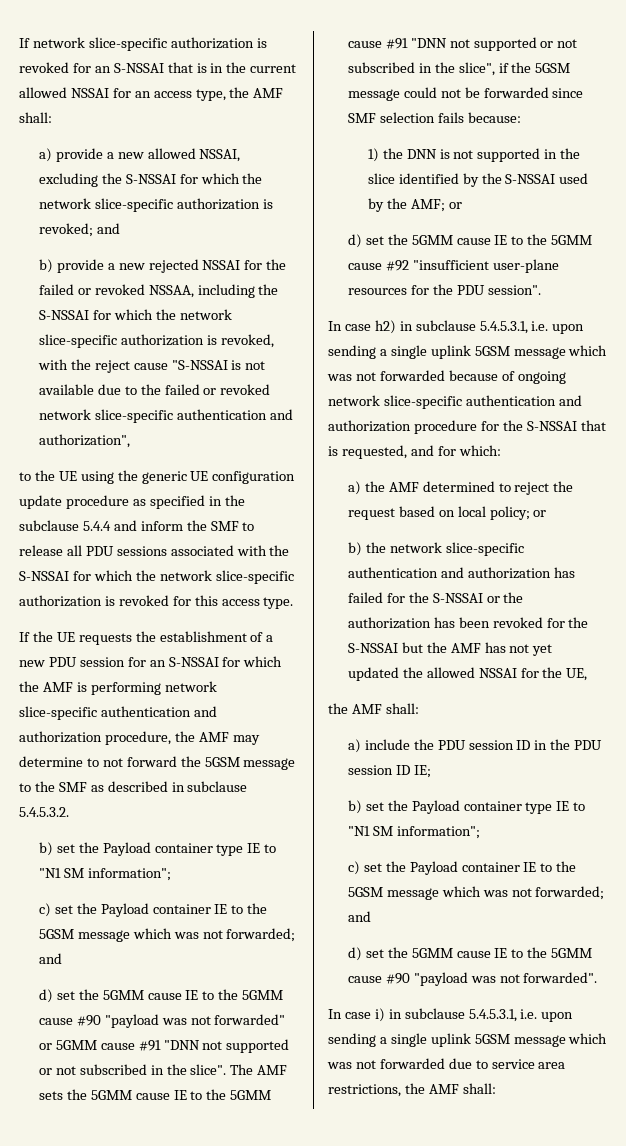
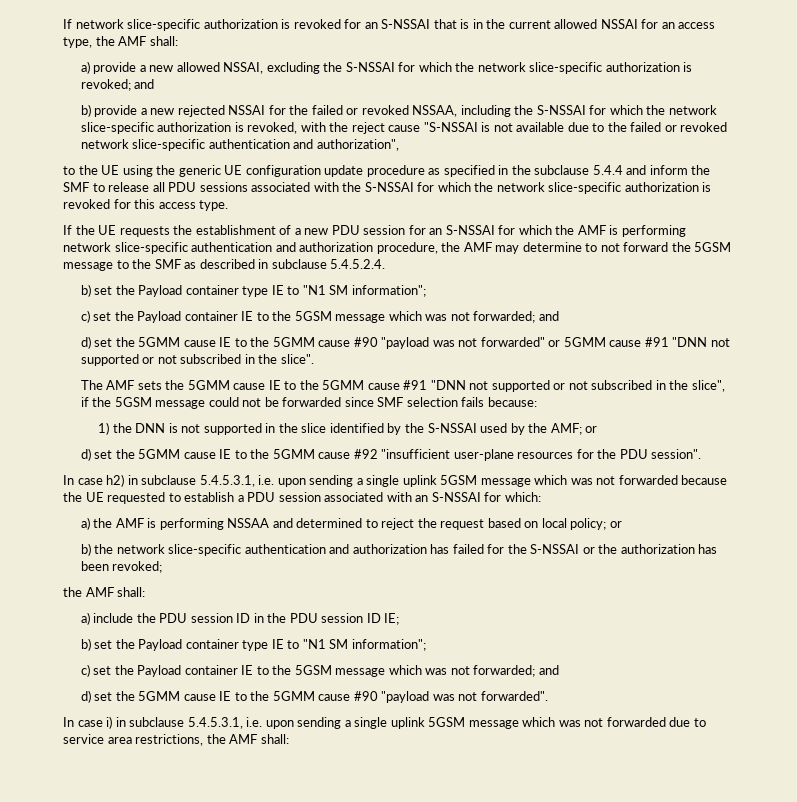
[19,807,69,817] 5.4.5.3.2. -> [330,259,386,269] 5.4.5.2.4.
(227, 1069) none -> (314, 359) //
[501,371,566,384] [328,395,582,409] [328,420,606,434] [328,445,434,459] of ongoing network slice-specific authentication and authorization procedure for the S-NSSAI that is requested, and -> [63,492,481,504] the UE requested to establish a PDU session associated with an S-NSSAI
(419, 487) none -> [147,518,293,530] is performing NSSAA and
[492,617,589,628] [347,642,553,656] [347,667,588,681] revoked for the S-NSSAI but the AMF has not yet updated the allowed NSSAI for the UE, -> [112,561,163,573] revoked;

